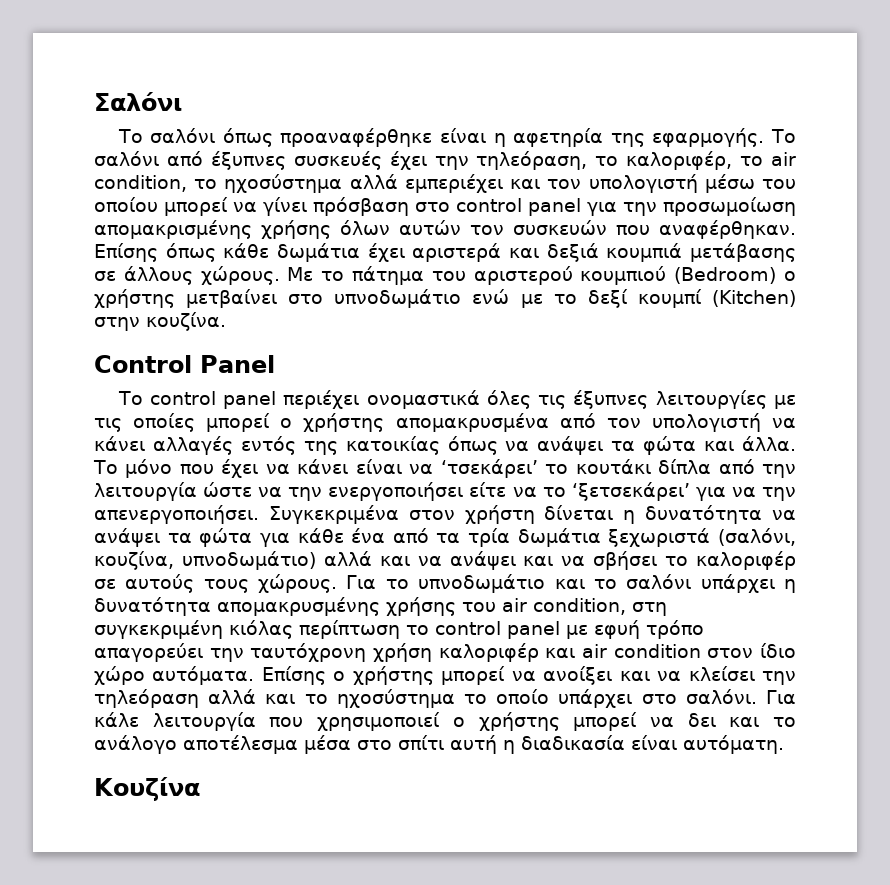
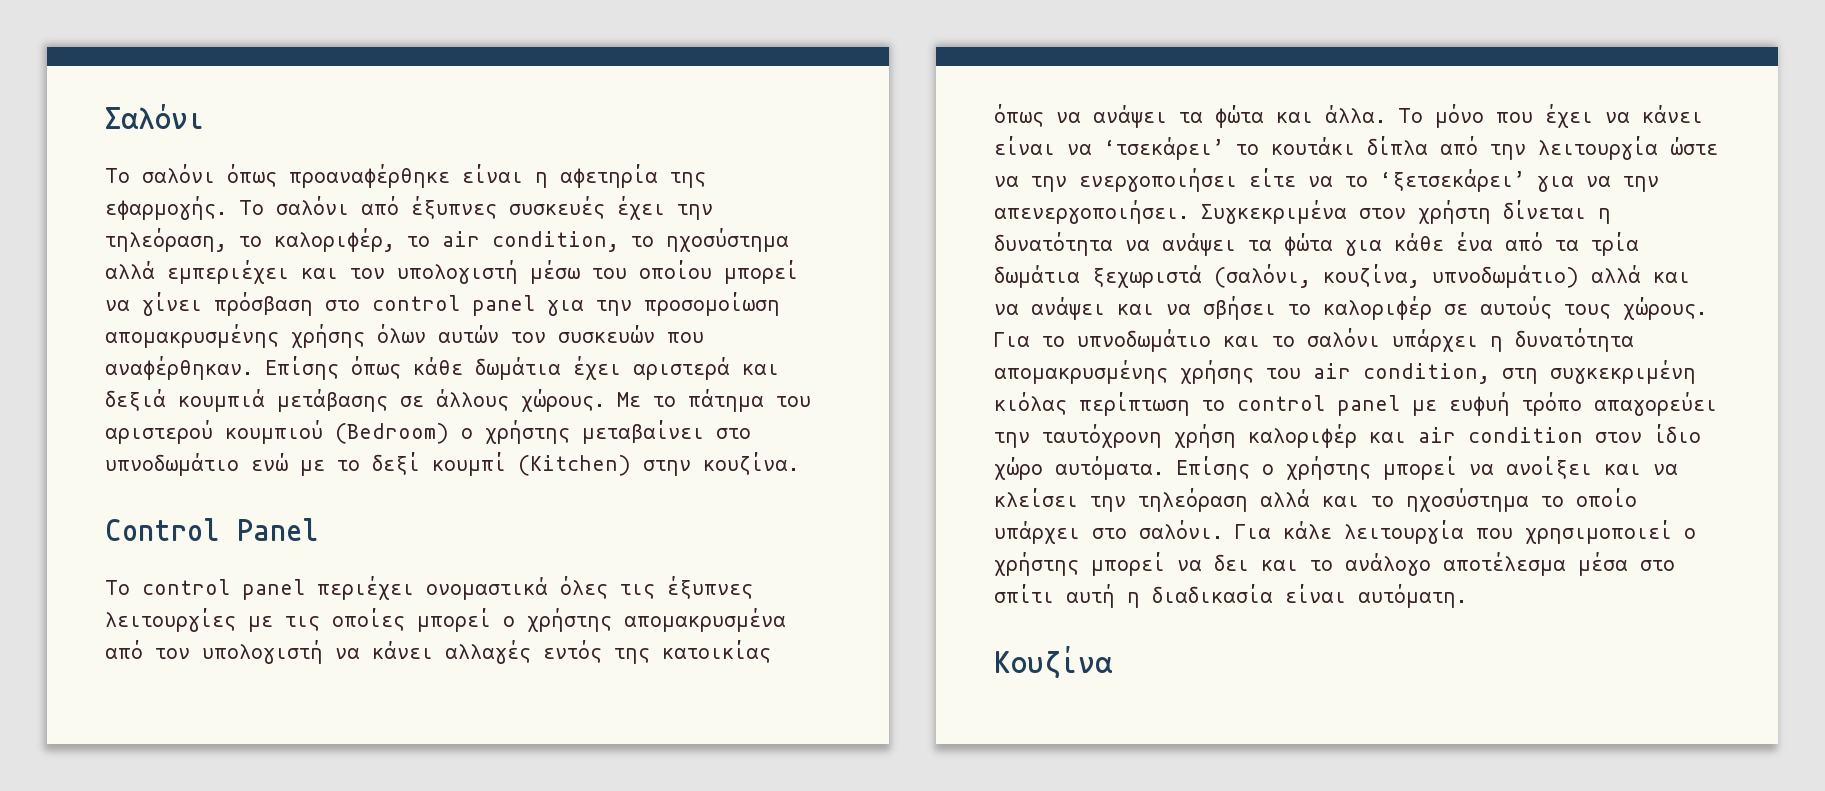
[663,197,796,216] [94,220,252,239] προσωμοίωση απομακρισμένης -> [644,292,780,316] [105,324,279,348] προσομοίωση απομακρυσμένης
[186,289,278,308] μετβαίνει -> [582,420,704,444] μεταβαίνει
[594,620,640,639] εφυή -> [1449,392,1510,416] ευφυή

